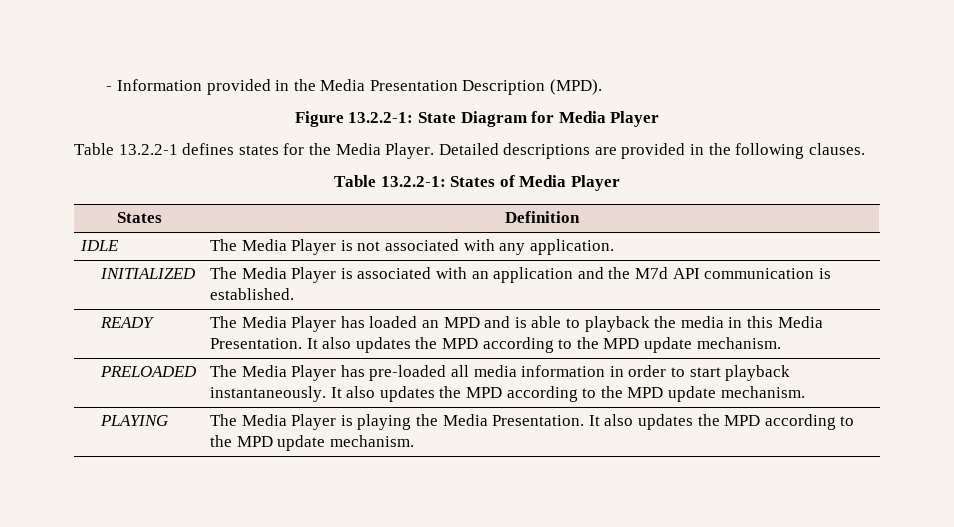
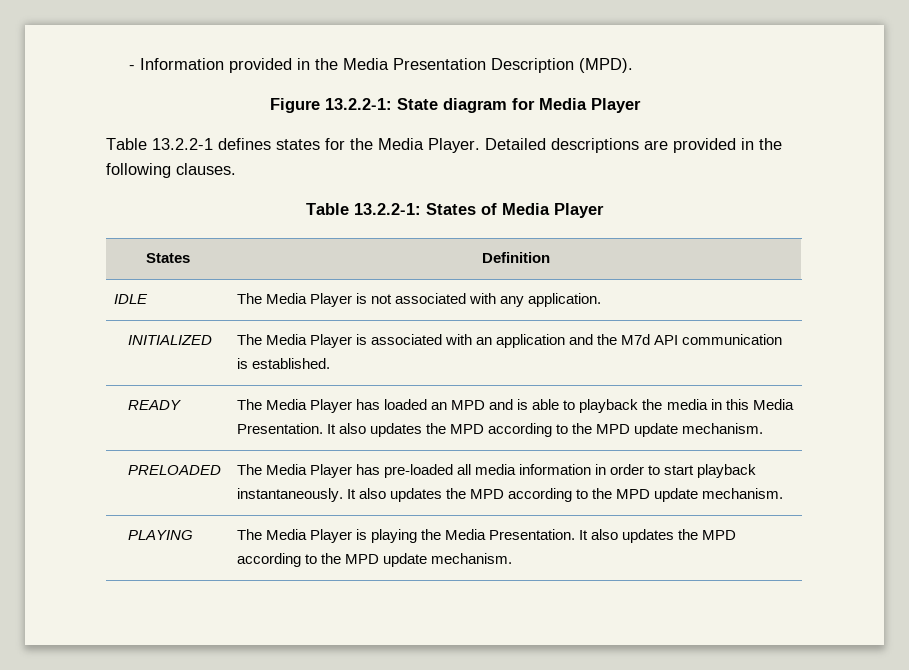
[460,111,527,127] Diagram -> [442,98,507,113] diagram

